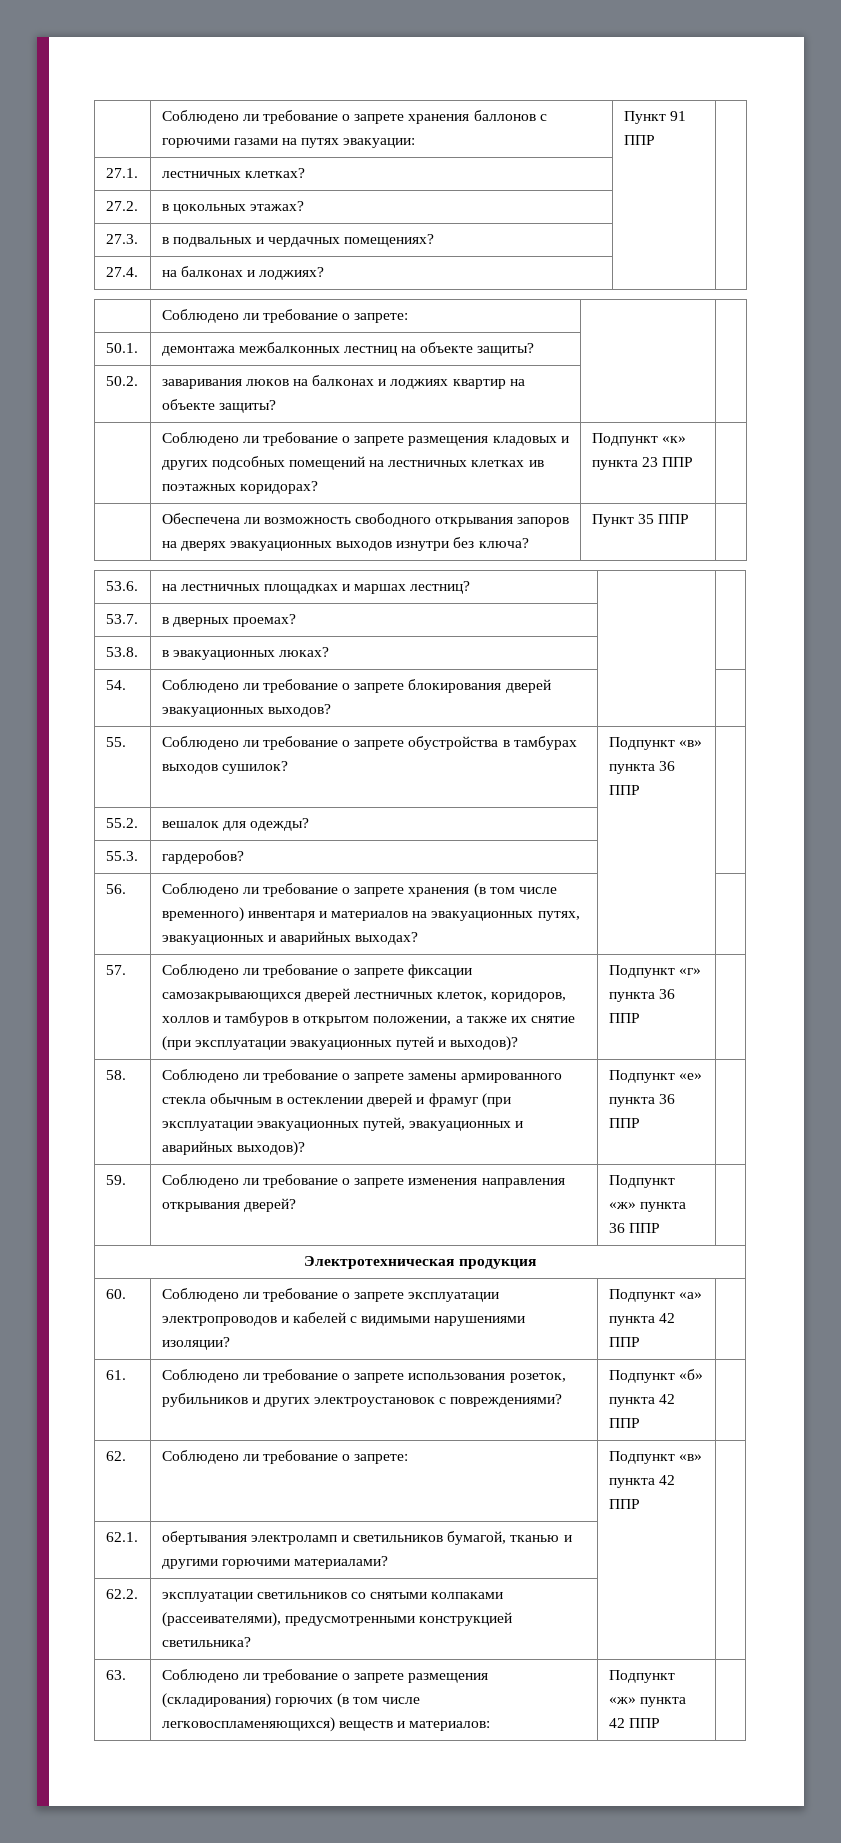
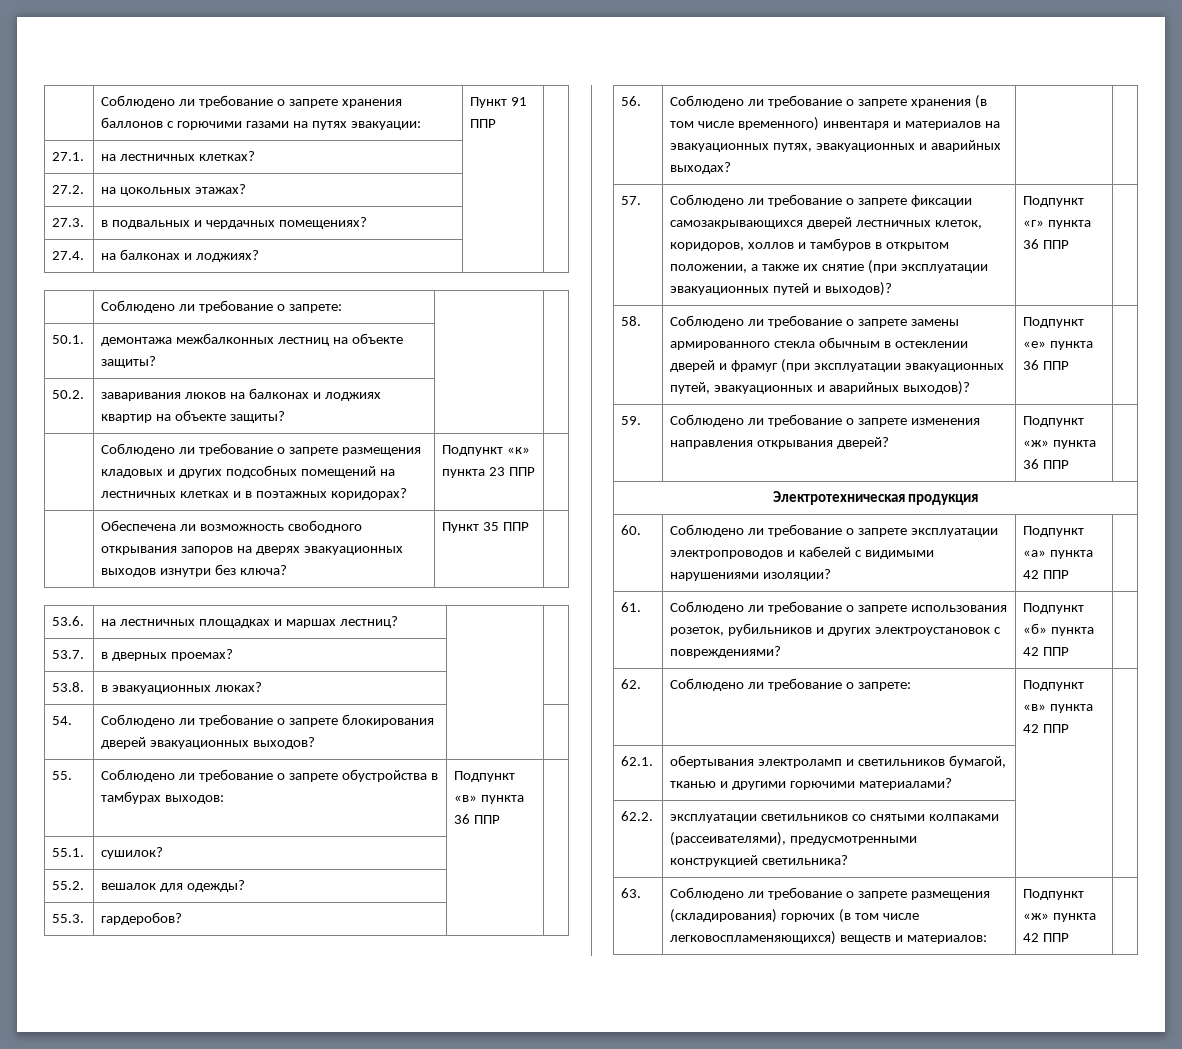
(138, 173) none -> [101,154,117,161] на
[161,204,169,211] в -> [101,187,117,194] на
[528,460,544,467] ив -> [232,491,252,498] и в
[161,761,288,774] выходов сушилок? -> [165,795,225,804] выходов:
(640, 790) none -> [52,848,85,857] [101,847,164,859] // 55.1. | сушилок? | |

